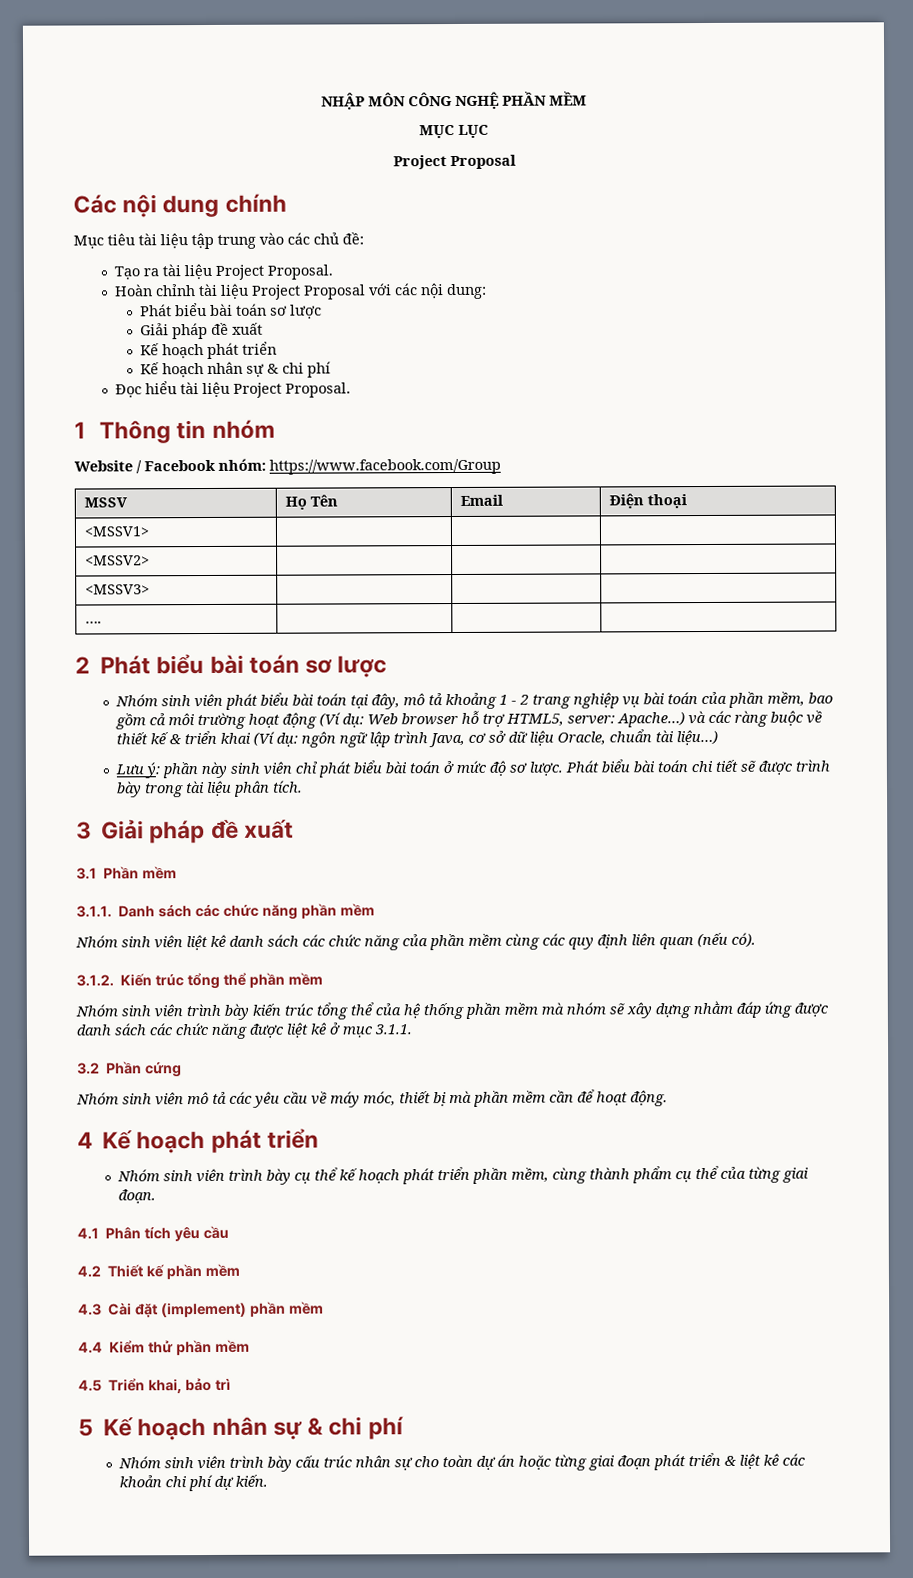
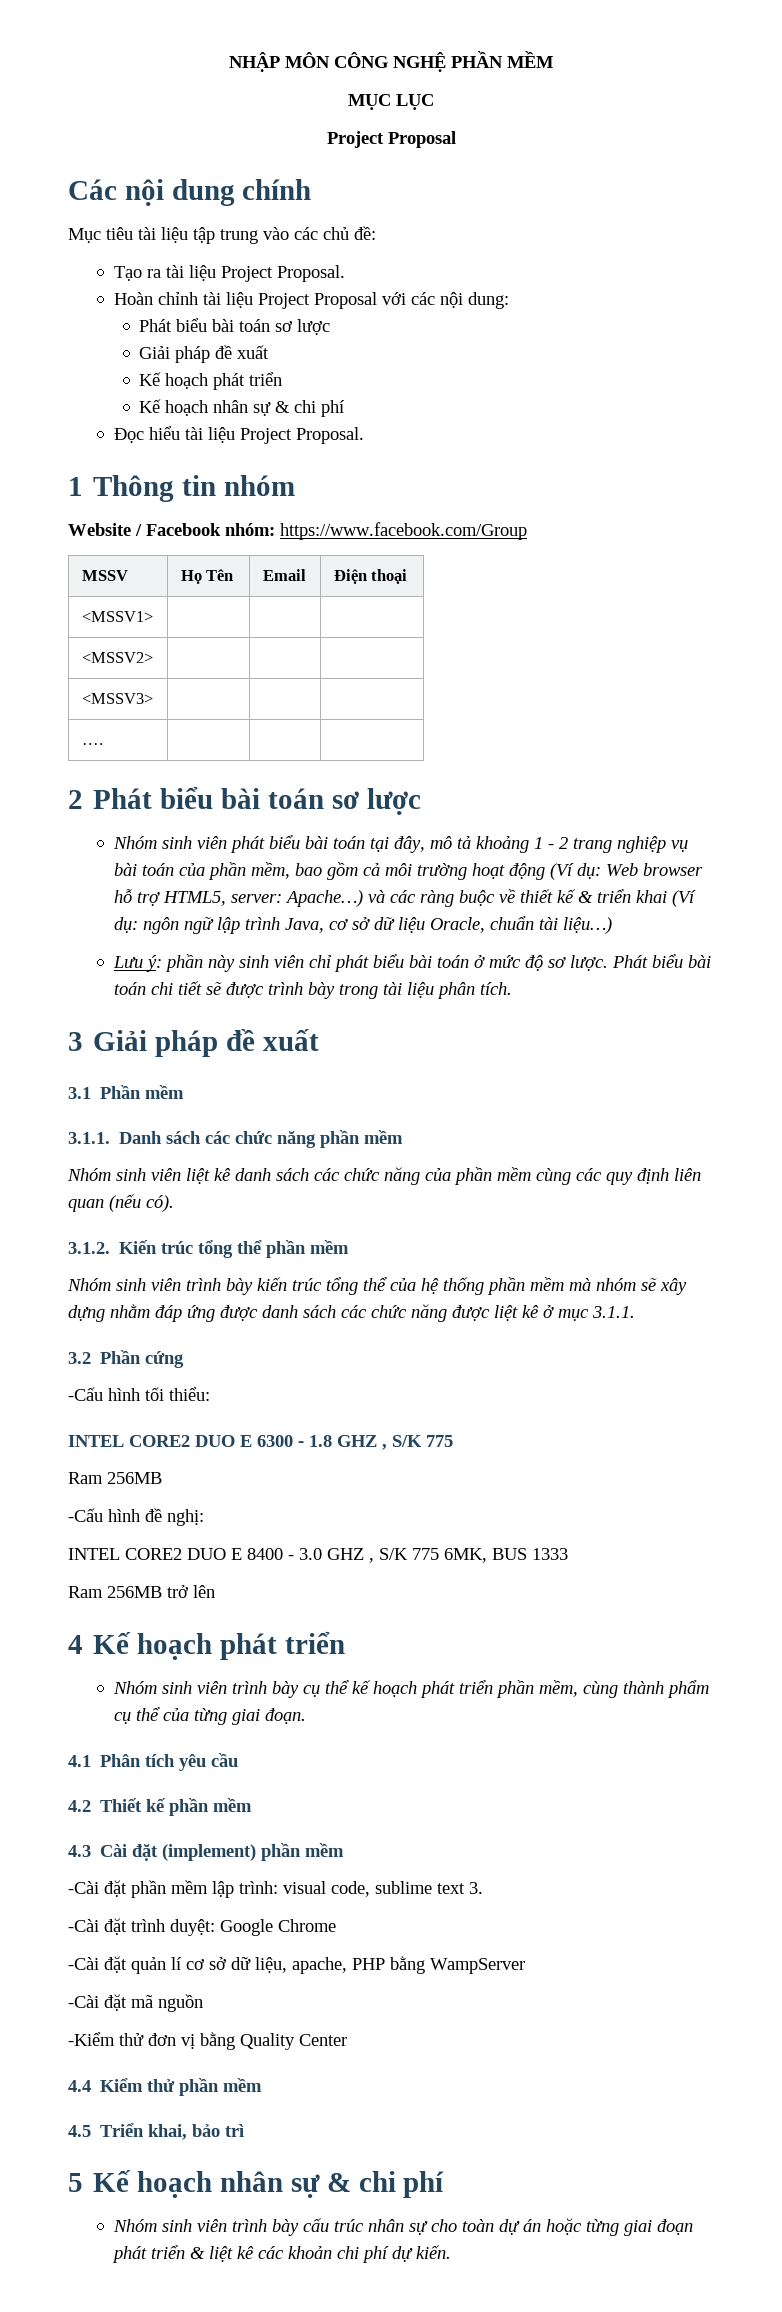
[76,1089,668,1108] Nhóm sinh viên mô tả các yêu cầu về máy móc, thiết bị mà phần mềm cần để hoạt động. -> [68,1387,210,1401] [68,1435,453,1450] [68,1472,162,1484] [68,1508,204,1526] [68,1548,568,1563] [68,1585,215,1598] -Cấu hình tối thiểu: // INTEL CORE2 DUO E 6300 - 1.8 GHZ , S/K 775 // Ram 256MB // -Cấu hình đề nghị: // INTEL CORE2 DUO E 8400 - 3.0 GHZ , S/K 775 6MK, BUS 1333 // Ram 256MB trở lên
(324, 1308) none -> [68,1880,483,1898] [68,1918,336,1936] [68,1956,525,1974] [68,1994,203,2012] [68,2032,347,2050] // -Cài đặt phần mềm lập trình: visual code, sublime text 3. // -Cài đặt trình duyệt: Google Chrome // -Cài đặt quản lí cơ sở dữ liệu, apache, PHP bằng WampServer // -Cài đặt mã nguồn // -Kiểm thử đơn vị bằng Quality Center

